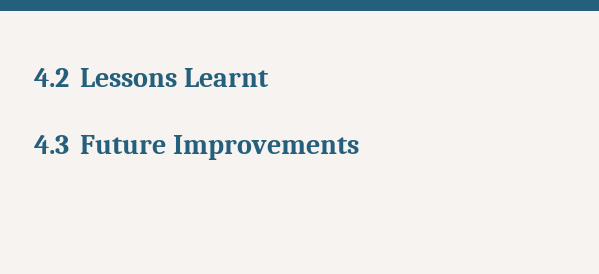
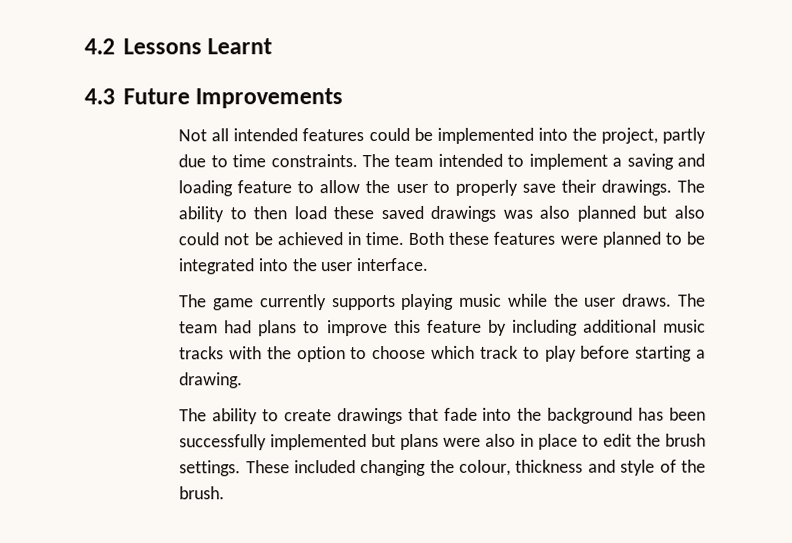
(360, 147) none -> [178,127,707,144] [178,153,706,170] [178,179,706,197] [178,205,706,223] [178,231,705,248] [178,257,429,275] [179,293,707,311] [179,319,707,337] [179,345,706,363] [179,372,244,389] [179,407,706,425] [179,433,706,451] [179,459,706,477] [179,486,226,500] // Not all intended features could be implemented into the project, partly due to time constraints. The team intended to implement a saving and loading feature to allow the user to properly save their drawings. The ability to then load these saved drawings was also planned but also could not be achieved in time. Both these features were planned to be integrated into the user interface. // The game currently supports playing music while the user draws. The team had plans to improve this feature by including additional music tracks with the option to choose which track to play before starting a drawing. // The ability to create drawings that fade into the background has been successfully implemented but plans were also in place to edit the brush settings. These included changing the colour, thickness and style of the brush.

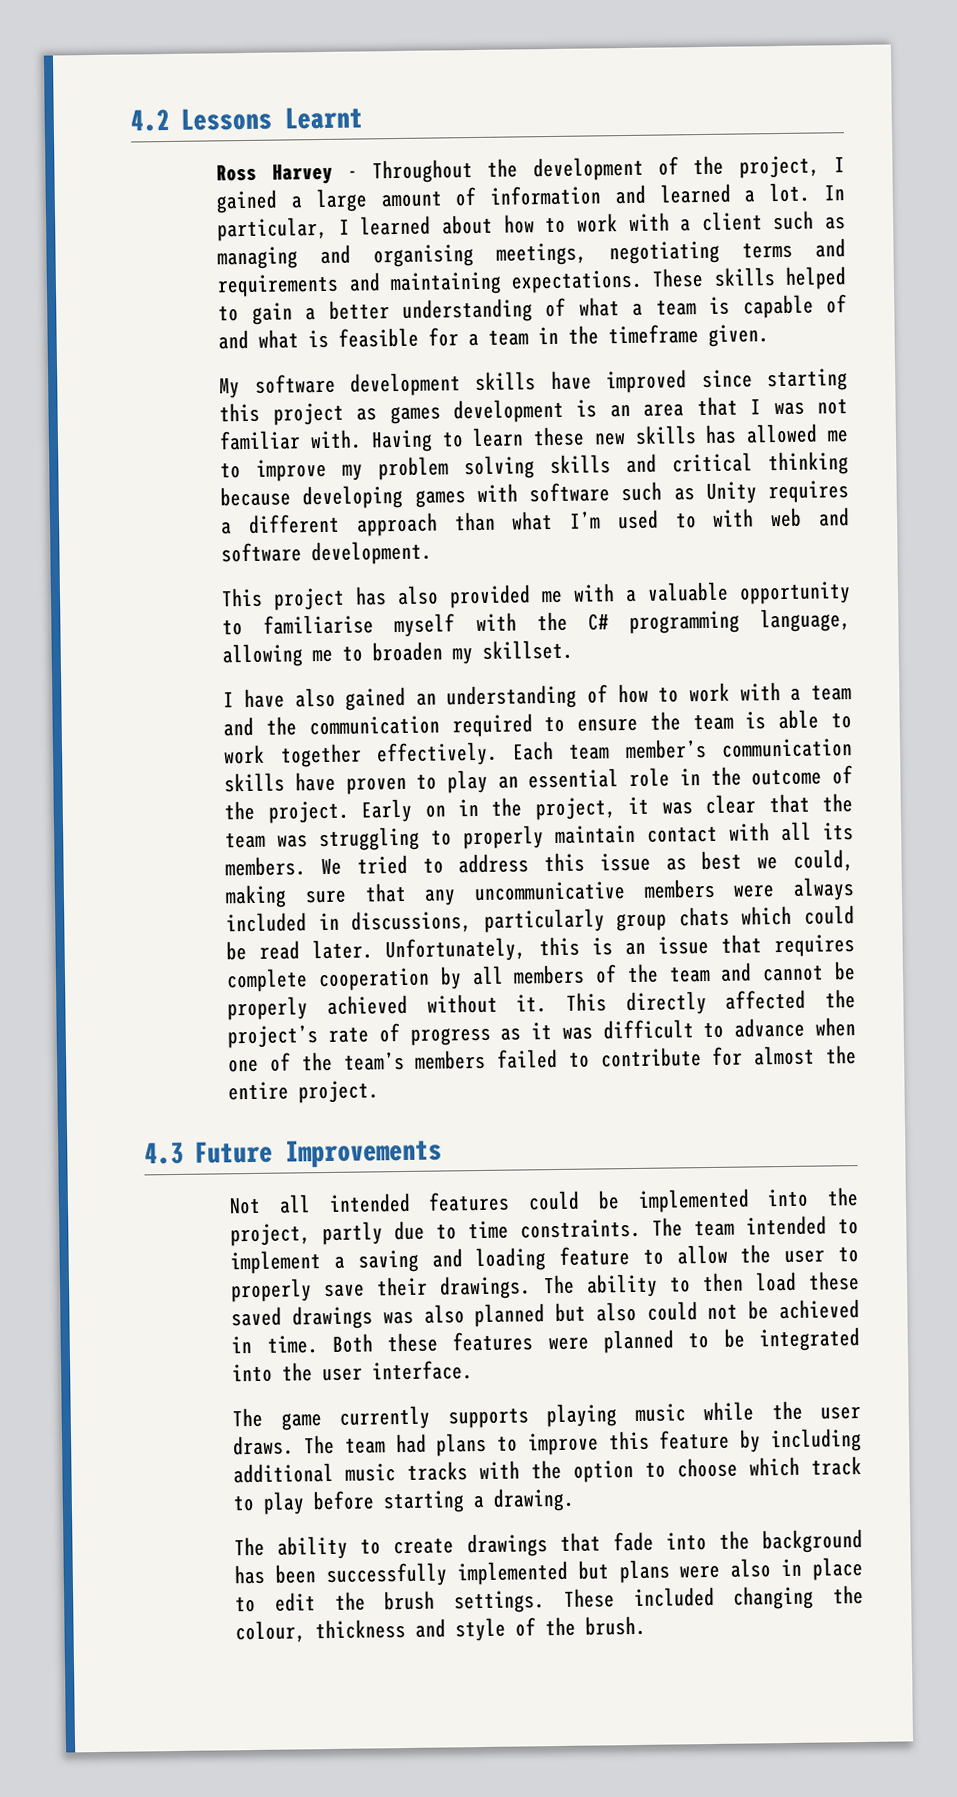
(273, 46) none -> [216,155,846,185] [216,182,846,214] [217,210,846,242] [217,238,847,270] [217,266,847,298] [218,294,847,325] [218,324,770,350] [219,368,848,399] [219,396,848,426] [219,423,849,453] [220,451,849,482] [220,480,849,510] [221,507,851,537] [221,540,433,566] [221,581,851,611] [222,608,852,638] [222,639,574,668] [223,682,853,711] [223,709,853,738] [223,738,854,768] [224,765,853,795] [224,793,854,824] [225,821,854,852] [225,849,855,877] [225,877,855,909] [226,905,855,934] [226,934,855,963] [226,961,857,993] [227,989,856,1021] [227,1017,856,1049] [228,1045,858,1073] [228,1080,380,1104] // Ross Harvey - Throughout the development of the project, I gained a large amount of information and learned a lot. In particular, I learned about how to work with a client such as managing and organising meetings, negotiating terms and requirements and maintaining expectations. These skills helped to gain a better understanding of what a team is capable of and what is feasible for a team in the timeframe given. // My software development skills have improved since starting this project as games development is an area that I was not familiar with. Having to learn these new skills has allowed me to improve my problem solving skills and critical thinking because developing games with software such as Unity requires a different approach than what I’m used to with web and software development. // This project has also provided me with a valuable opportunity to familiarise myself with the C# programming language, allowing me to broaden my skillset. // I have also gained an understanding of how to work with a team and the communication required to ensure the team is able to work together effectively. Each team member’s communication skills have proven to play an essential role in the outcome of the project. Early on in the project, it was clear that the team was struggling to properly maintain contact with all its members. We tried to address this issue as best we could, making sure that any uncommunicative members were always included in discussions, particularly group chats which could be read later. Unfortunately, this is an issue that requires complete cooperation by all members of the team and cannot be properly achieved without it. This directly affected the project’s rate of progress as it was difficult to advance when one of the team’s members failed to contribute for almost the entire project.

